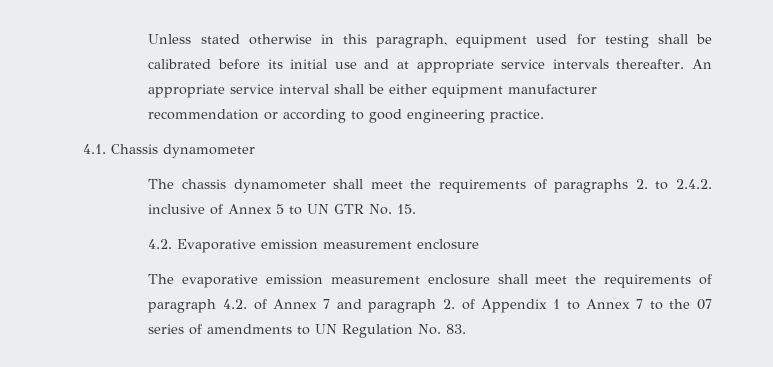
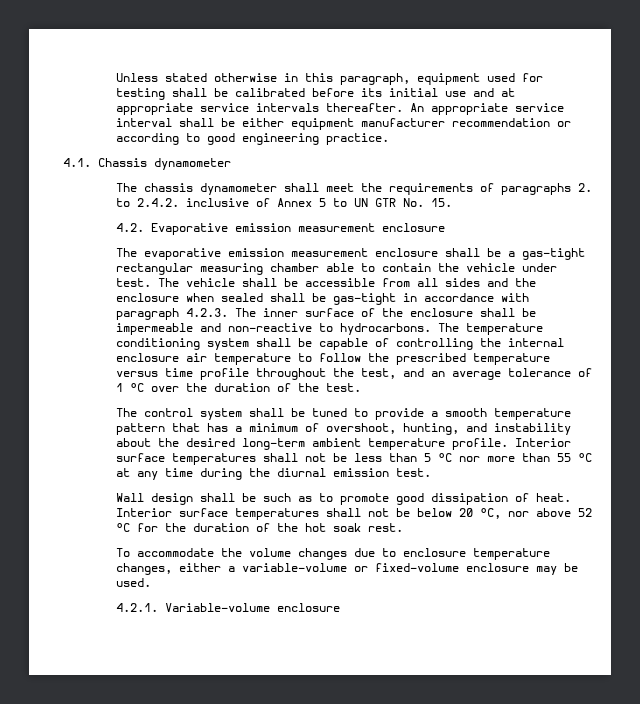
[535,274,712,288] [148,299,712,313] [148,324,467,338] meet the requirements of paragraph 4.2. of Annex 7 and paragraph 2. of Appendix 1 to Annex 7 to the 07 series of amendments to UN Regulation No. 83. -> [486,248,585,260] [115,263,557,275] [115,278,536,287] [115,293,529,305] [115,308,536,320] [115,323,543,335] [115,338,564,350] [115,353,550,365] [115,368,592,380] [115,383,361,392] [115,408,571,420] [115,423,571,435] [115,438,571,450] [115,453,592,465] [115,468,431,480] [115,493,571,505] [115,508,592,520] [115,523,403,532] [115,548,550,560] [115,563,578,575] [115,578,151,587] [115,603,340,612] be a gas-tight rectangular measuring chamber able to contain the vehicle under test. The vehicle shall be accessible from all sides and the enclosure when sealed shall be gas-tight in accordance with paragraph 4.2.3. The inner surface of the enclosure shall be impermeable and non-reactive to hydrocarbons. The temperature conditioning system shall be capable of controlling the internal enclosure air temperature to follow the prescribed temperature versus time profile throughout the test, and an average tolerance of 1 °C over the duration of the test. // The control system shall be tuned to provide a smooth temperature pattern that has a minimum of overshoot, hunting, and instability about the desired long-term ambient temperature profile. Interior surface temperatures shall not be less than 5 °C nor more than 55 °C at any time during the diurnal emission test. // Wall design shall be such as to promote good dissipation of heat. Interior surface temperatures shall not be below 20 °C, nor above 52 °C for the duration of the hot soak rest. // To accommodate the volume changes due to enclosure temperature changes, either a variable-volume or fixed-volume enclosure may be used. // 4.2.1. Variable-volume enclosure

